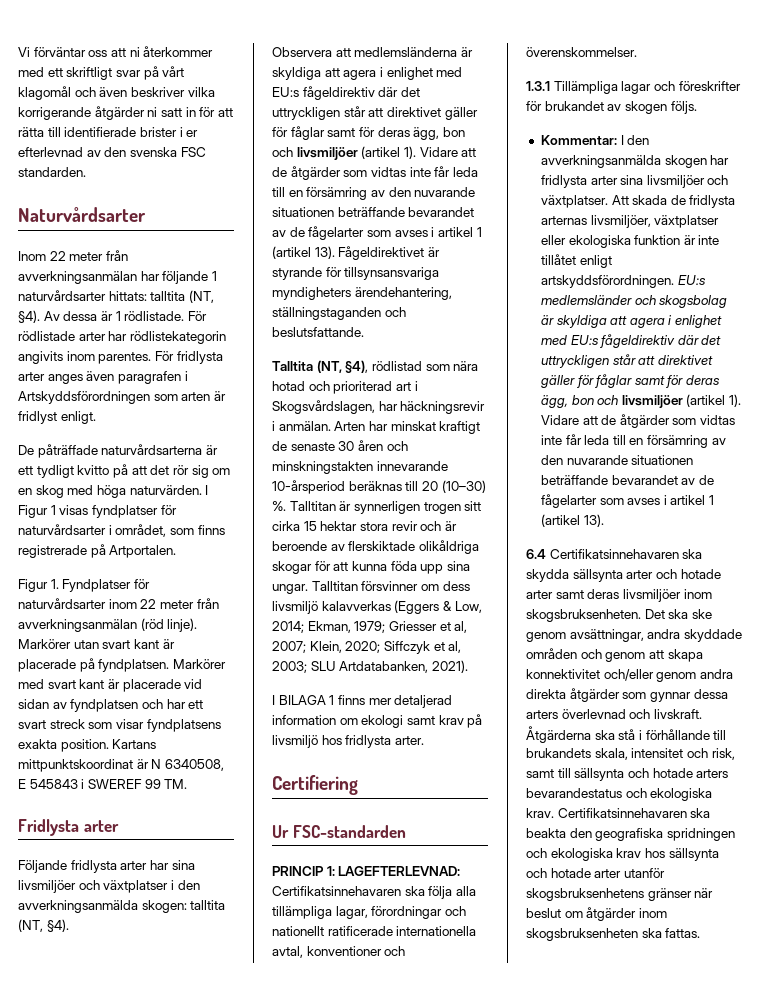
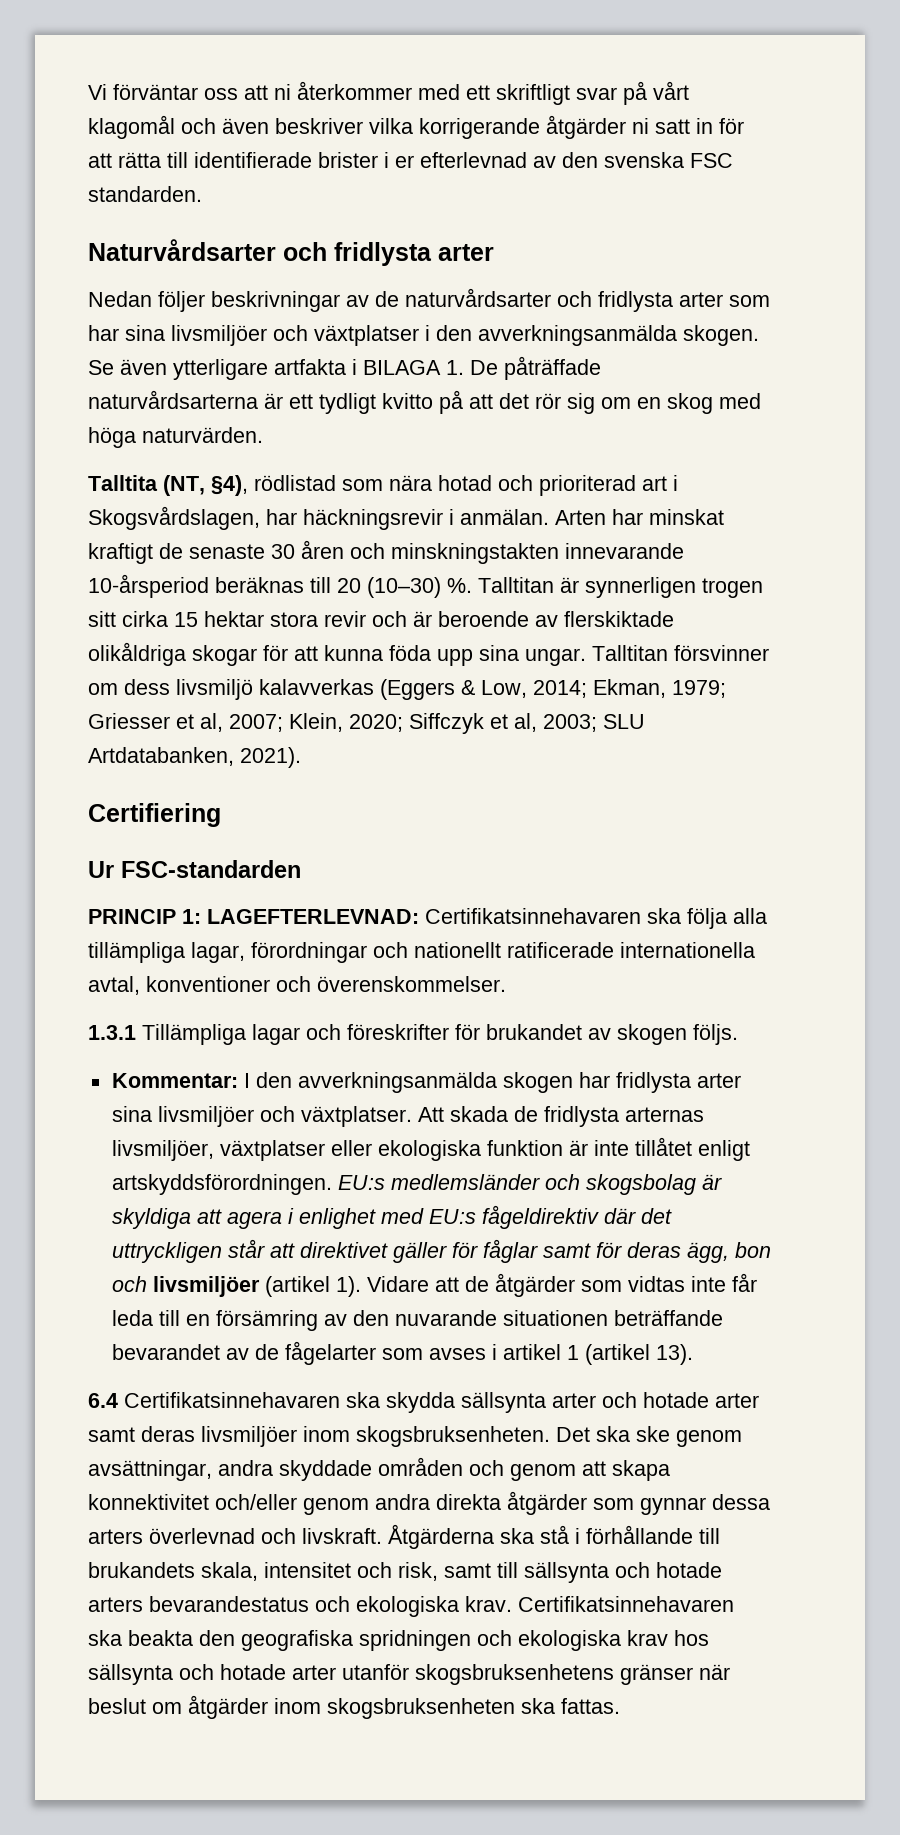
[18,250,128,261] [18,271,217,284] [18,290,214,303] [18,310,207,323] [18,331,226,344] [18,351,223,364] [18,371,188,384] [18,391,226,404] [18,411,96,424] // Inom 22 meter från avverkningsanmälan har följande 1 naturvårdsarter hittats: talltita (NT, §4). Av dessa är 1 rödlistade. För rödlistade arter har rödlistekategorin angivits inom parentes. För fridlysta arter anges även paragrafen i Artskyddsförordningen som arten är fridlyst enligt. // -> [283,242,494,266] [88,288,770,312] [88,325,759,346] [88,359,464,380] och fridlysta arter // Nedan följer beskrivningar av de naturvårdsarter och fridlysta arter som har sina livsmiljöer och växtplatser i den avverkningsanmälda skogen. Se även ytterligare artfakta i BILAGA 1.
[205,485,209,495] [18,505,177,518] [18,524,225,537] [18,544,177,558] [18,579,150,592] [18,598,219,609] [18,618,198,632] [18,639,175,649] [18,658,226,672] [18,679,203,692] [18,699,204,712] [18,719,221,732] [18,739,157,752] [18,759,224,772] [18,779,188,789] [18,819,119,836] [18,860,195,873] [18,880,200,893] [18,900,226,913] [18,919,69,932] [272,47,473,57] [272,67,463,80] [272,86,420,100] [272,106,478,120] [272,126,465,140] [272,146,477,160] [272,166,478,180] [272,187,476,200] [272,207,475,217] [272,226,482,240] [272,246,440,260] [272,267,440,280] [272,287,452,300] [272,307,406,320] [272,327,364,337] I Figur 1 visas fyndplatser för naturvårdsarter i området, som finns registrerade på Artportalen. // Figur 1. Fyndplatser för naturvårdsarter inom 22 meter från avverkningsanmälan (röd linje). Markörer utan svart kant är placerade på fyndplatsen. Markörer med svart kant är placerade vid sidan av fyndplatsen och har ett svart streck som visar fyndplatsens exakta position. Kartans mittpunktskoordinat är N 6340508, E 545843 i SWEREF 99 TM. // Fridlysta arter // Följande fridlysta arter har sina livsmiljöer och växtplatser i den avverkningsanmälda skogen: talltita (NT, §4). // Observera att medlemsländerna är skyldiga att agera i enlighet med EU:s fågeldirektiv där det uttryckligen står att direktivet gäller för fåglar samt för deras ägg, bon och livsmiljöer (artikel 1). Vidare att de åtgärder som vidtas inte får leda till en försämring av den nuvarande situationen beträffande bevarandet av de fågelarter som avses i artikel 1 (artikel 13). Fågeldirektivet är styrande för tillsynsansvariga myndigheters ärendehantering, ställningstaganden och beslutsfattande. -> (263, 435) none
[272,695,453,708] [272,714,483,728] [272,735,424,748] // I BILAGA 1 finns mer detaljerad information om ekologi samt krav på livsmiljö hos fridlysta arter. -> (301, 757) none

